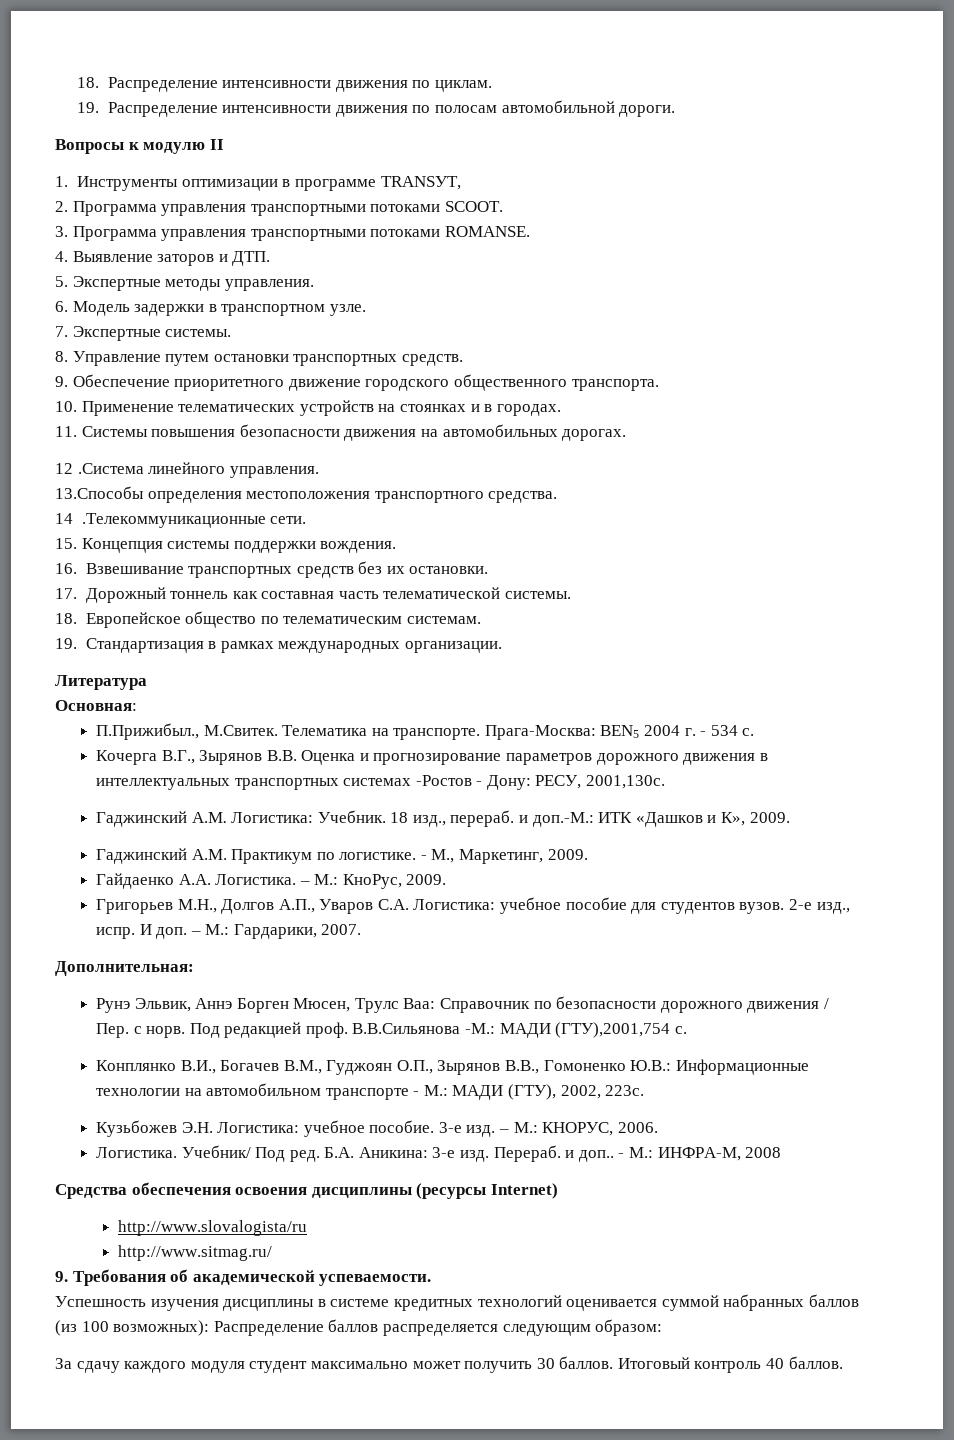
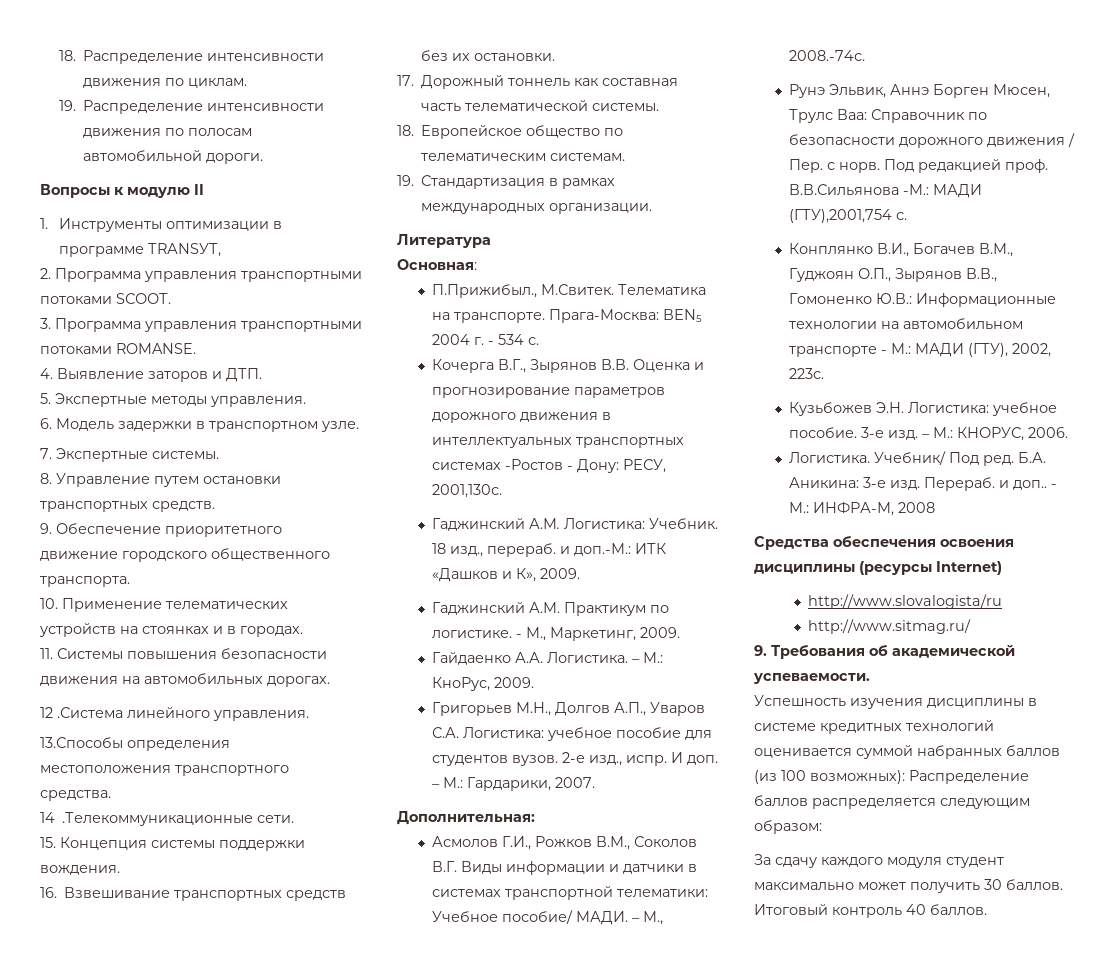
(194, 968) none -> [431,836,697,850] [431,861,697,875] [431,886,708,900] [431,910,663,925] [788,50,865,61] // Асмолов Г.И., Рожков В.М., Соколов В.Г. Виды информации и датчики в системах транспортной телематики: Учебное пособие/ МАДИ. – М., 2008.-74с.

